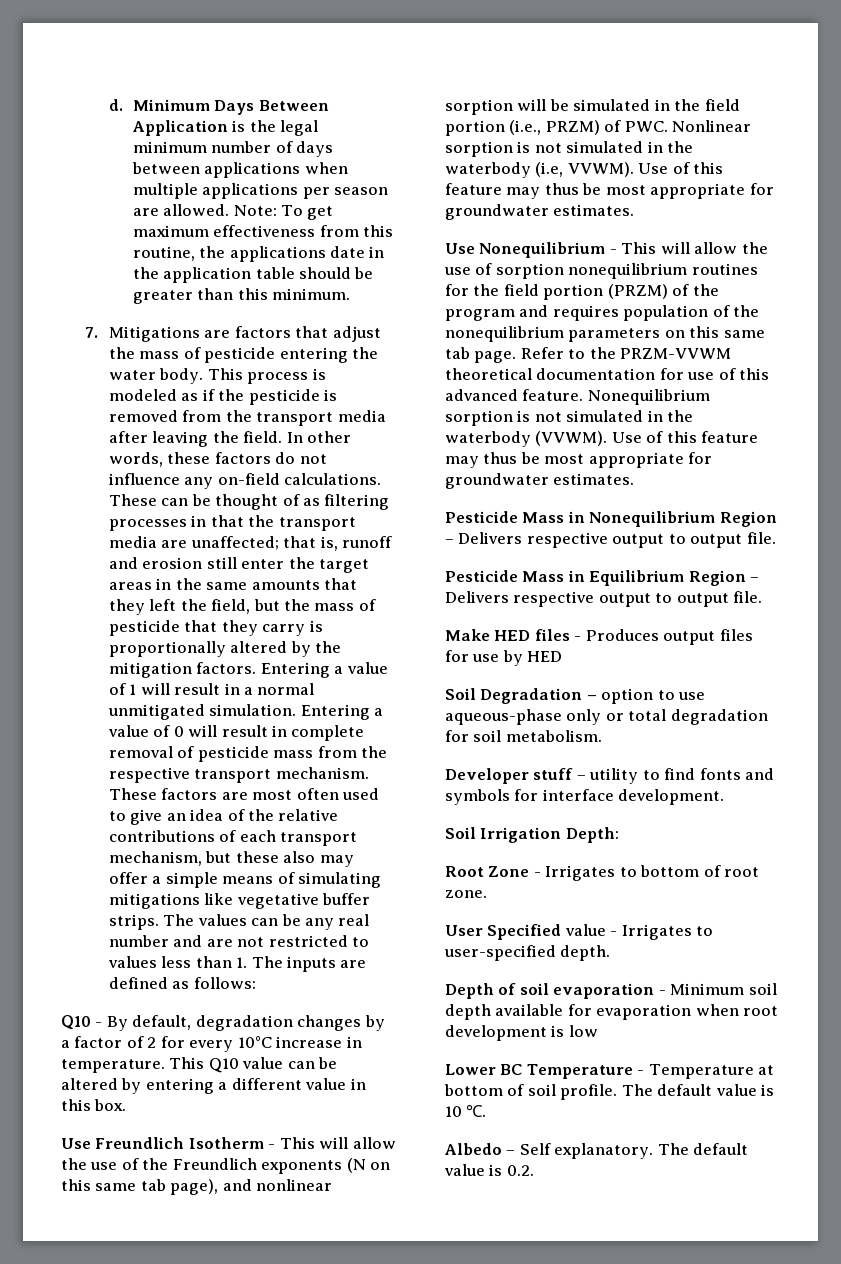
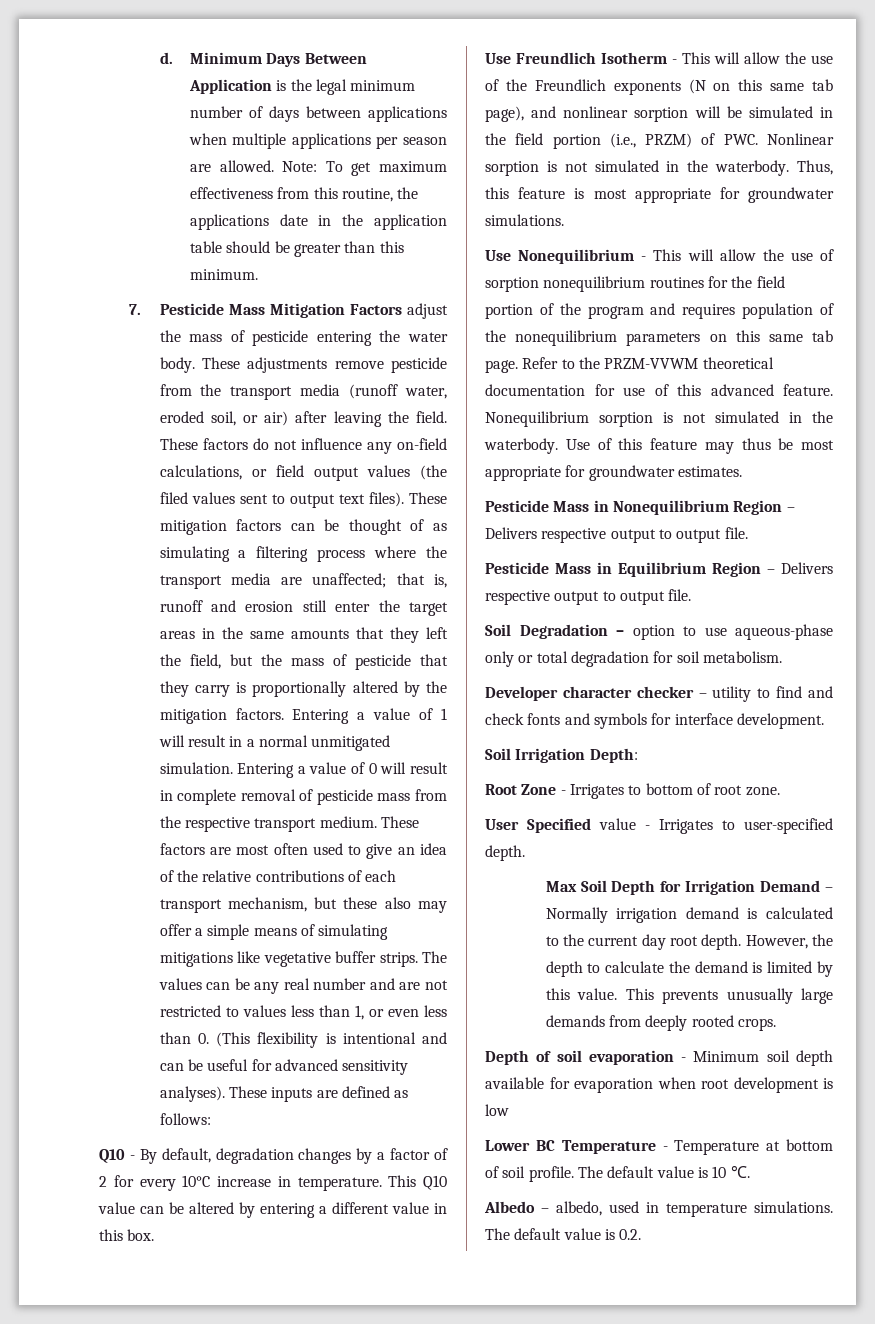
[108,326,329,342] Mitigations are factors that -> [159,303,402,318] Pesticide Mass Mitigation Factors
[207,368,326,384] [108,389,338,405] [108,410,386,426] [108,431,352,447] [108,452,211,467] This process is modeled as if the pesticide is removed from the transport media after leaving the field. In other words, these -> [201,357,447,373] [159,384,447,400] [159,411,447,427] [159,438,198,450] These adjustments remove pesticide from the transport media (runoff water, eroded soil, or air) after leaving the field. These
[284,473,382,485] [108,494,157,506] calculations. These -> [159,465,447,481] [159,492,447,508] [159,519,282,535] calculations, or field output values (the filed values sent to output text files). These mitigation factors
[324,494,390,510] [108,515,244,531] filtering processes in that -> [159,546,417,562] simulating a filtering process where
[275,767,369,779] mechanism. -> [319,816,377,828] medium.
[236,956,283,968] 1. The -> [354,1005,447,1020] [159,1032,447,1048] [159,1059,409,1075] [159,1086,267,1102] 1, or even less than 0. (This flexibility is intentional and can be useful for advanced sensitivity analyses). These
[445,162,724,178] [445,183,774,199] [445,204,635,220] waterbody (i.e, VVWM). Use of this feature may thus be most appropriate for groundwater estimates. -> [715,160,833,176] [485,187,834,203] [485,214,564,226] waterbody. Thus, this feature is most appropriate for groundwater simulations.
[607,284,668,299] (PRZM) -> (533, 311) none
[445,431,608,447] waterbody (VVWM). -> [484,438,558,454] waterbody.
[445,629,753,645] [445,650,563,666] // Make HED files - Produces output files for use by HED -> (692, 595) none
[533,768,574,780] stuff -> [562,686,694,698] character checker
(696, 774) none -> [808,686,833,698] [485,713,524,725] and check
(611, 953) none -> [545,880,833,895] [545,907,833,923] [545,934,833,950] [545,961,833,977] [545,988,833,1004] [545,1015,776,1031] // Max Soil Depth for Irrigation Demand – Normally irrigation demand is calculated to the current day root depth. However, the depth to calculate the demand is limited by this value. This prevents unusually large demands from deeply rooted crops.
[519,1143,654,1159] Self explanatory. -> [556,1201,833,1217] albedo, used in temperature simulations.

